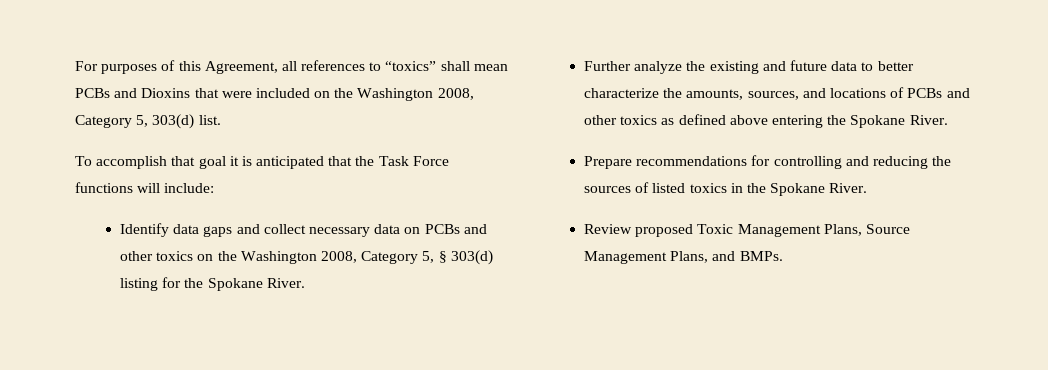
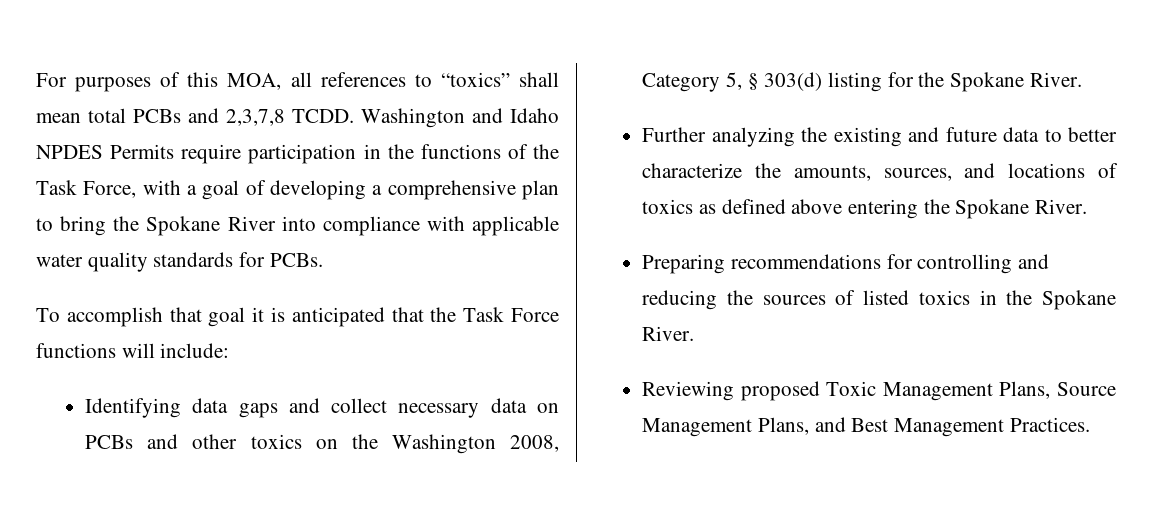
[204,61,278,74] Agreement, -> [227,73,282,90] MOA,
[75,88,474,101] [75,114,221,129] PCBs and Dioxins that were included on the Washington 2008, Category 5, 303(d) list. -> [88,108,559,128] [36,144,559,164] [36,180,559,200] [36,216,559,236] [36,252,323,272] total PCBs and 2,3,7,8 TCDD. Washington and Idaho NPDES Permits require participation in the functions of the Task Force, with a goal of developing a comprehensive plan to bring the Spokane River into compliance with applicable water quality standards for PCBs.
[120,223,170,237] Identify -> [85,398,182,418] Identifying
[634,61,683,74] analyze -> [711,127,795,147] analyzing
[907,88,970,98] [584,115,618,125] PCBs and other -> (1118, 170) none
[584,156,633,169] Prepare -> [642,254,726,274] Preparing
[584,224,633,234] Review -> [642,381,735,401] Reviewing
[739,251,783,261] BMPs. -> [851,417,1090,437] Best Management Practices.

